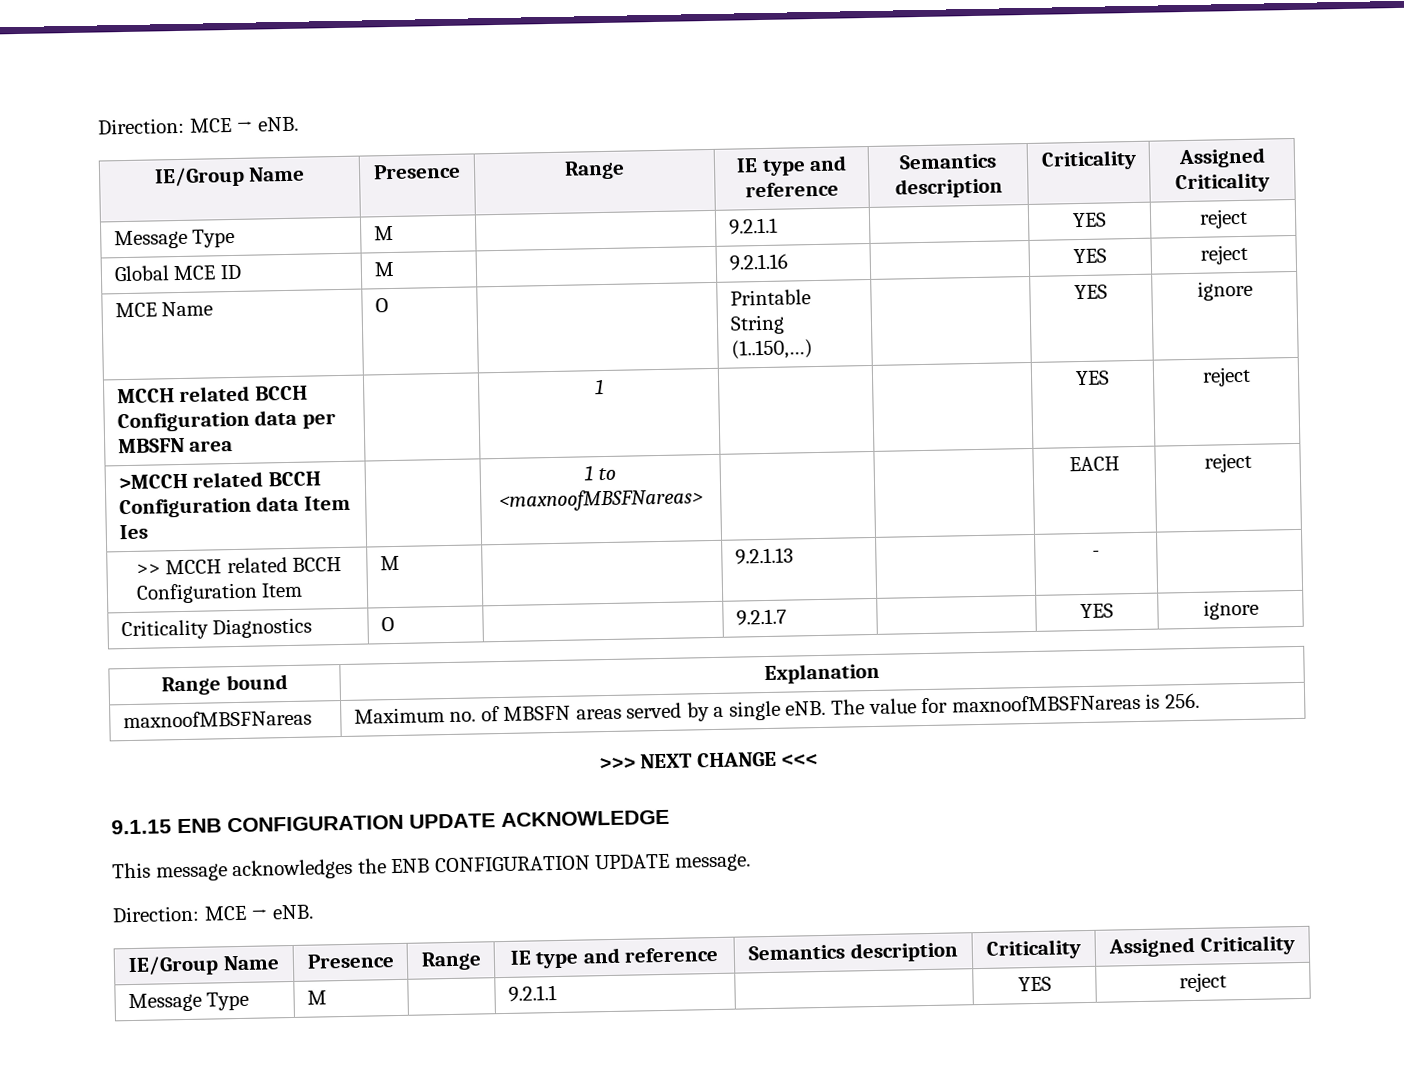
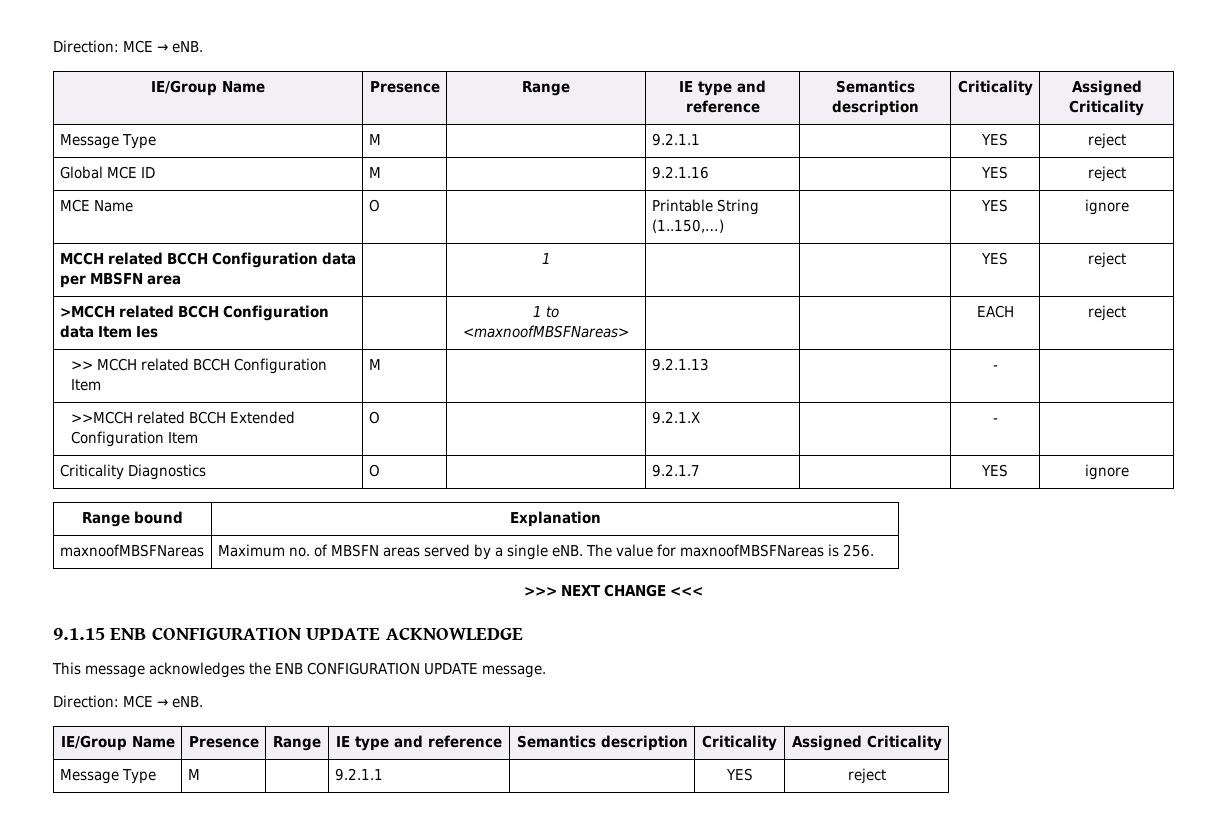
(1100, 553) none -> [71,411,296,424] [71,431,199,447] [368,411,380,424] [651,411,700,424] [992,418,998,423] // >>MCCH related BCCH Extended Configuration Item | O | | 9.2.1.X | | - |

